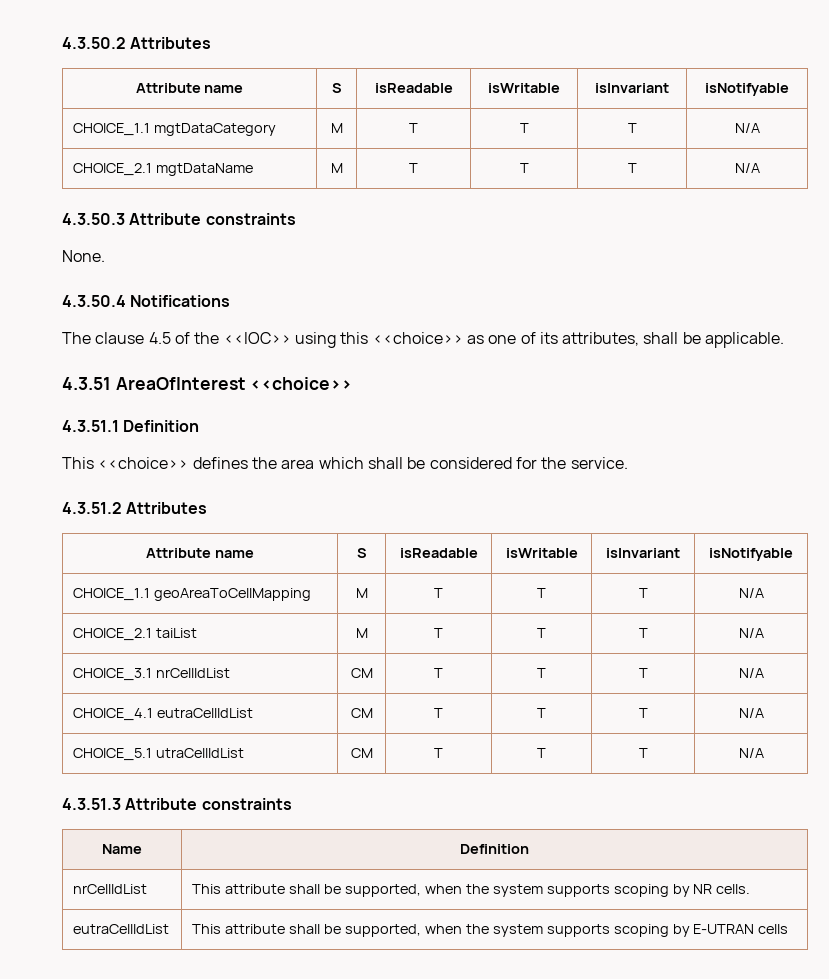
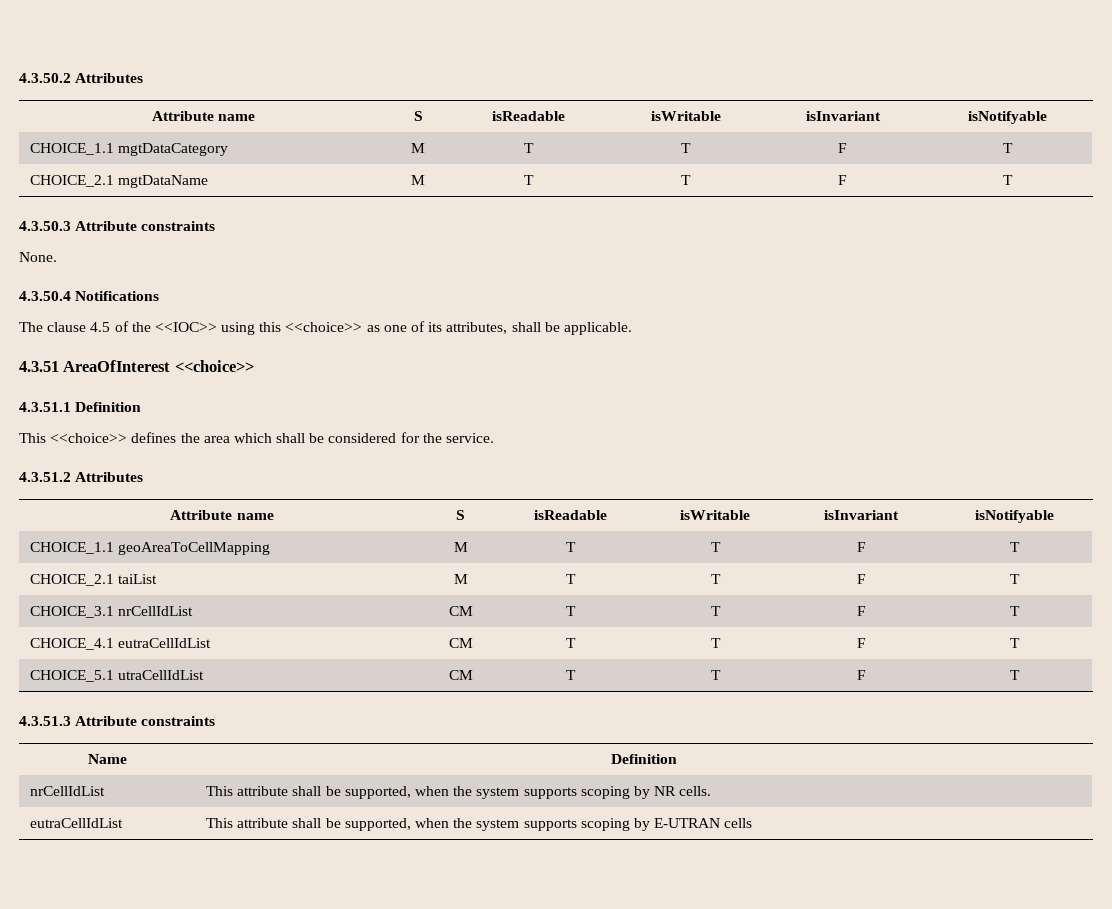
[627,123,637,133] [734,123,760,133] | T | N/A -> [838,143,847,153] [1003,143,1013,153] | F | T
[627,163,637,173] [734,163,760,173] | T | N/A -> [838,175,847,185] [1003,175,1013,185] | F | T
[638,588,648,598] [738,588,764,598] | T | N/A -> [856,542,866,552] [1009,542,1020,552] | F | T
[638,628,648,638] [738,628,764,638] | T | N/A -> [856,574,866,584] [1009,574,1020,584] | F | T
[638,668,648,678] [738,668,764,678] | T | N/A -> [856,606,866,616] [1009,606,1020,616] | F | T
[638,708,648,718] [738,708,764,718] | T | N/A -> [856,638,866,648] [1009,638,1020,648] | F | T
[638,748,648,758] [738,748,764,758] | T | N/A -> [856,670,866,680] [1009,670,1020,680] | F | T

